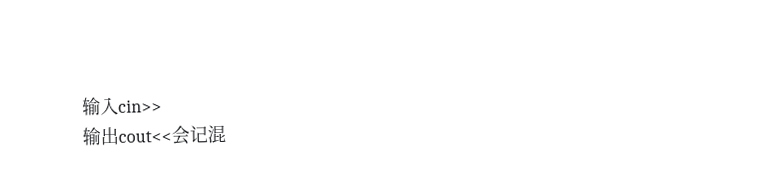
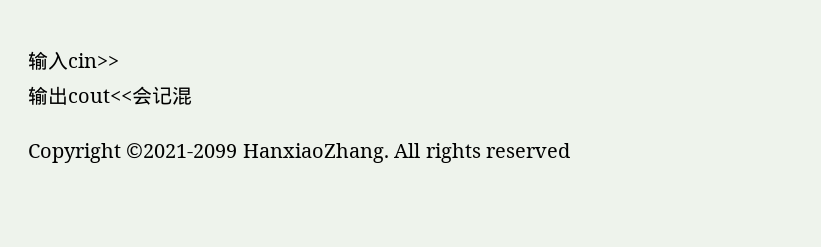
(226, 134) none -> [28,143,570,163] // Copyright ©2021-2099 HanxiaoZhang. All rights reserved

